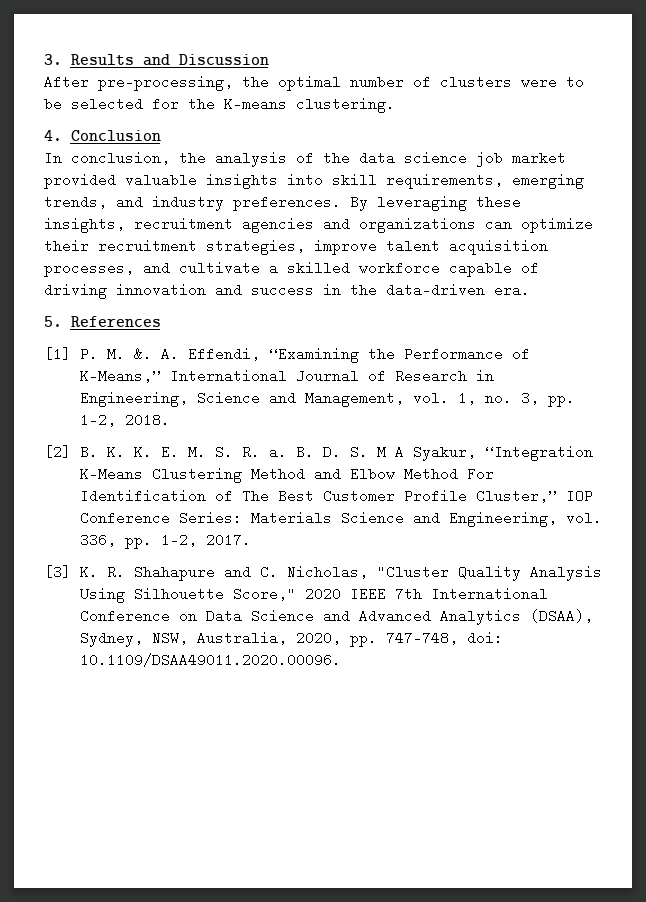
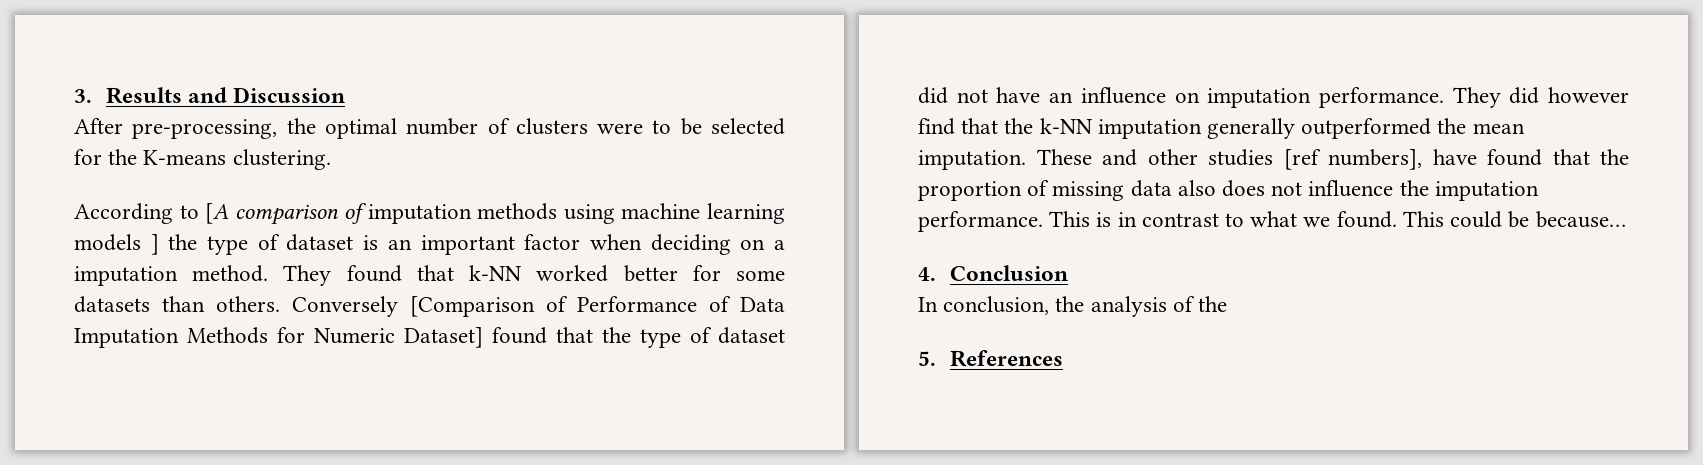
(395, 105) none -> [74,203,785,225] [74,234,786,255] [74,265,785,286] [74,296,785,317] [74,327,785,348] [918,87,1629,108] [918,118,1525,139] [918,149,1629,170] [918,180,1539,201] [918,211,1626,232] // According to [A comparison of imputation methods using machine learning models ] the type of dataset is an important factor when deciding on a imputation method. They found that k-NN worked better for some datasets than others. Conversely [Comparison of Performance of Data Imputation Methods for Numeric Dataset] found that the type of dataset did not have an influence on imputation performance. They did however find that the k-NN imputation generally outperformed the mean imputation. These and other studies [ref numbers], have found that the proportion of missing data also does not influence the imputation performance. This is in contrast to what we found. This could be because…
[359,151,566,167] [44,173,584,189] [44,195,521,211] [44,217,593,233] [44,239,548,255] [44,261,539,277] [44,283,530,299] [44,316,161,327] [44,347,530,363] [79,369,494,383] [79,391,575,407] [79,413,170,427] [44,445,593,461] [79,467,494,483] [79,489,593,503] [79,511,602,527] [79,533,251,549] [44,565,602,581] [79,587,548,603] [79,609,593,625] [79,631,503,647] [79,653,341,667] data science job market provided valuable insights into skill requirements, emerging trends, and industry preferences. By leveraging these insights, recruitment agencies and organizations can optimize their recruitment strategies, improve talent acquisition processes, and cultivate a skilled workforce capable of driving innovation and success in the data-driven era. // 5. References // [1] P. M. &. A. Effendi, “Examining the Performance of K-Means,” International Journal of Research in Engineering, Science and Management, vol. 1, no. 3, pp. 1-2, 2018. // [2] B. K. K. E. M. S. R. a. B. D. S. M A Syakur, “Integration K-Means Clustering Method and Elbow Method For Identification of The Best Customer Profile Cluster,” IOP Conference Series: Materials Science and Engineering, vol. 336, pp. 1-2, 2017. // [3] K. R. Shahapure and C. Nicholas, "Cluster Quality Analysis Using Silhouette Score," 2020 IEEE 7th International Conference on Data Science and Advanced Analytics (DSAA), Sydney, NSW, Australia, 2020, pp. 747-748, doi: 10.1109/DSAA49011.2020.00096. -> [918,350,1063,367] // 5. References

